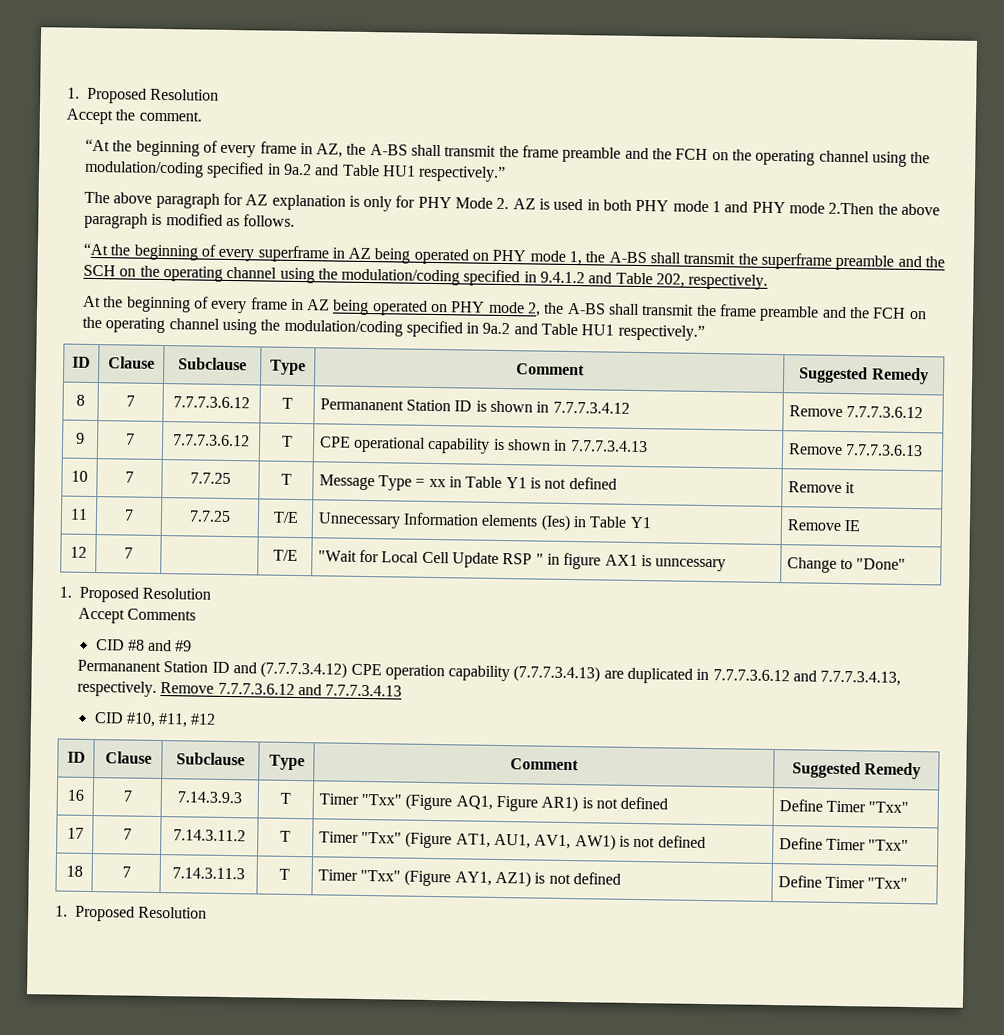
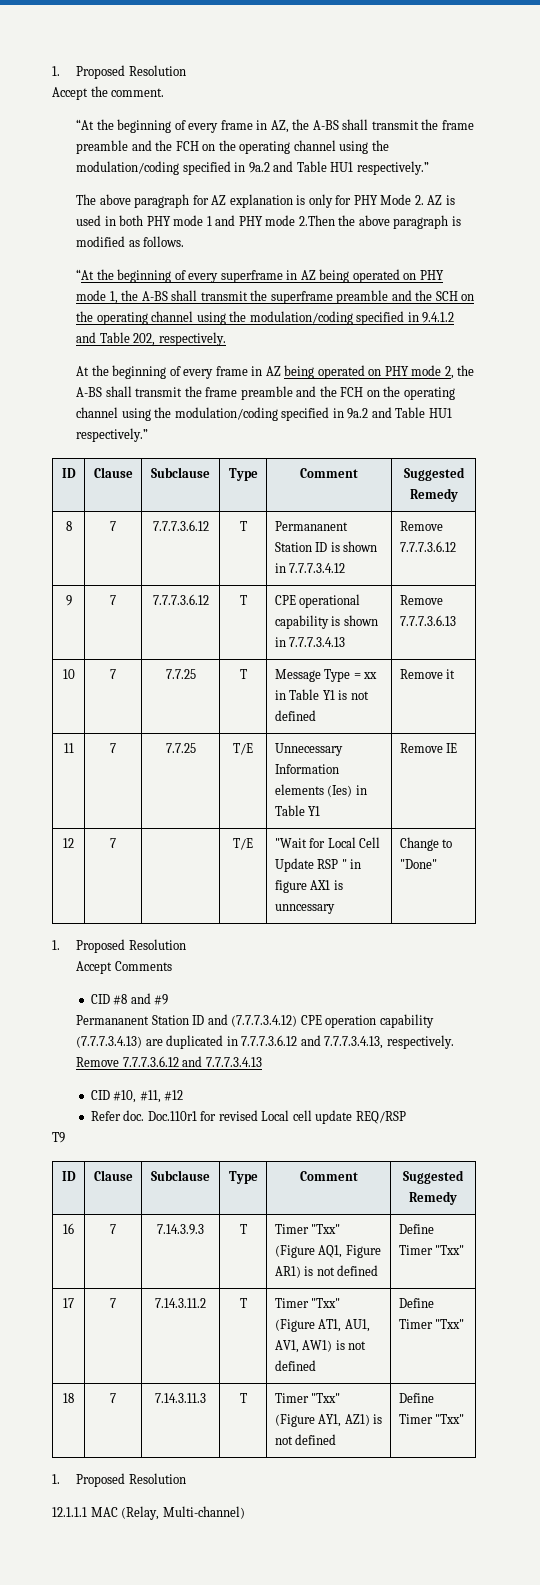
(217, 719) none -> [90,1110,406,1124] [52,1132,65,1143] // Refer doc. Doc.110r1 for revised Local cell update REQ/RSP // T9
(208, 912) none -> [52,1506,245,1520] // 12.1.1.1 MAC (Relay, Multi-channel)

